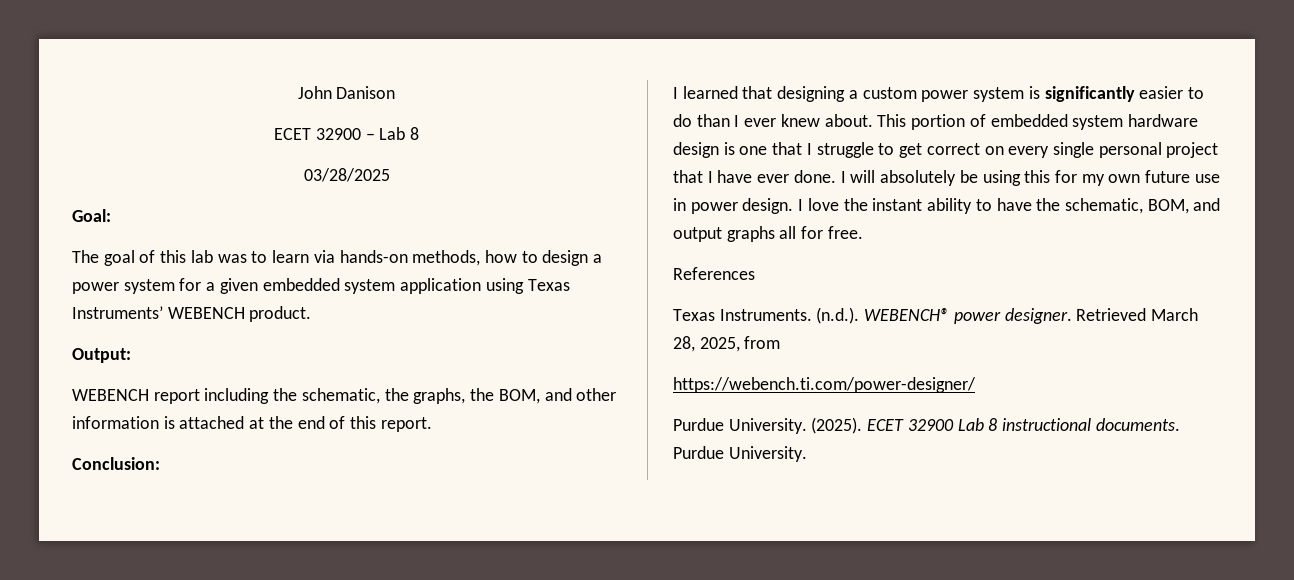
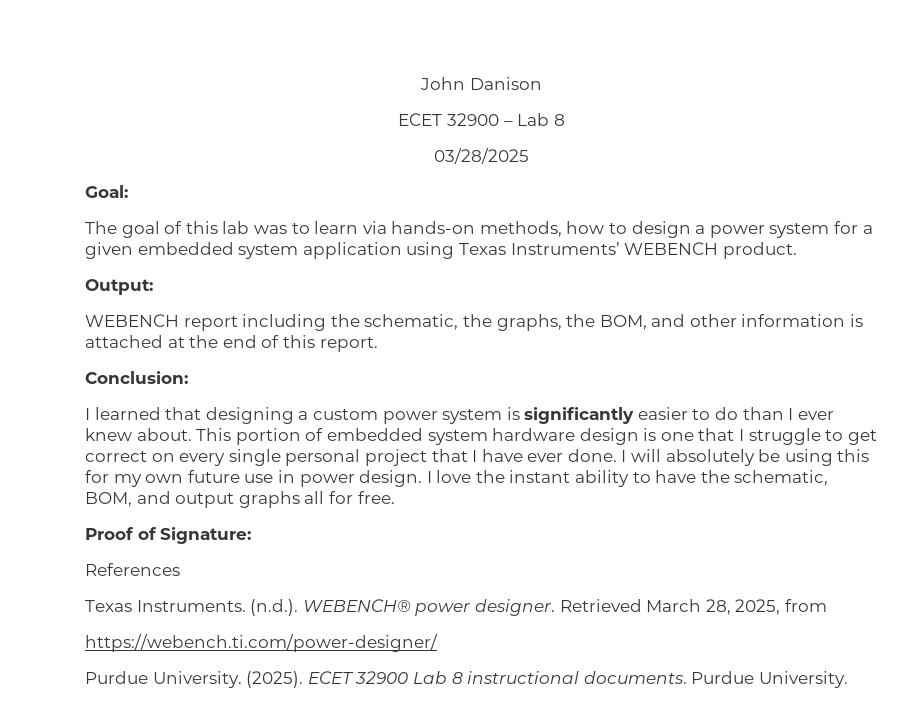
(863, 232) none -> [85,527,252,544] // Proof of Signature:

